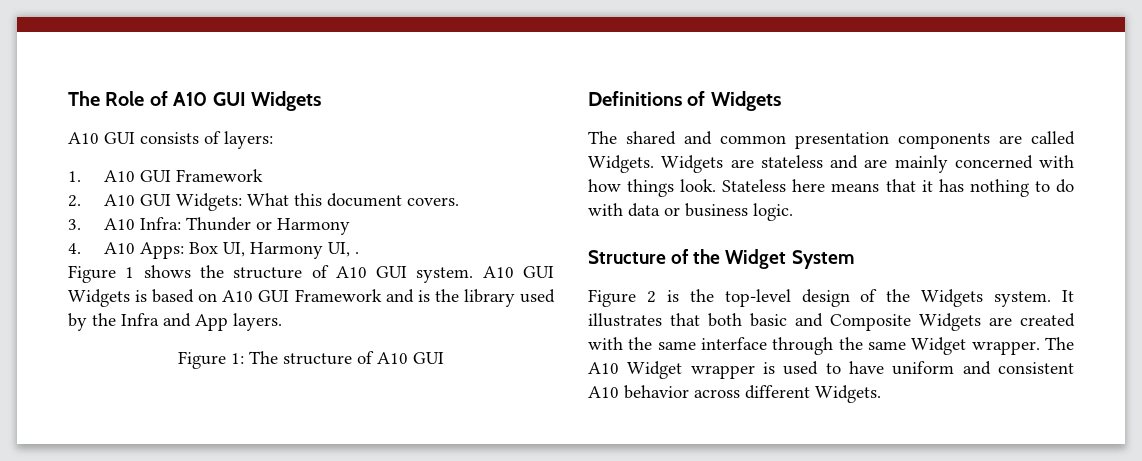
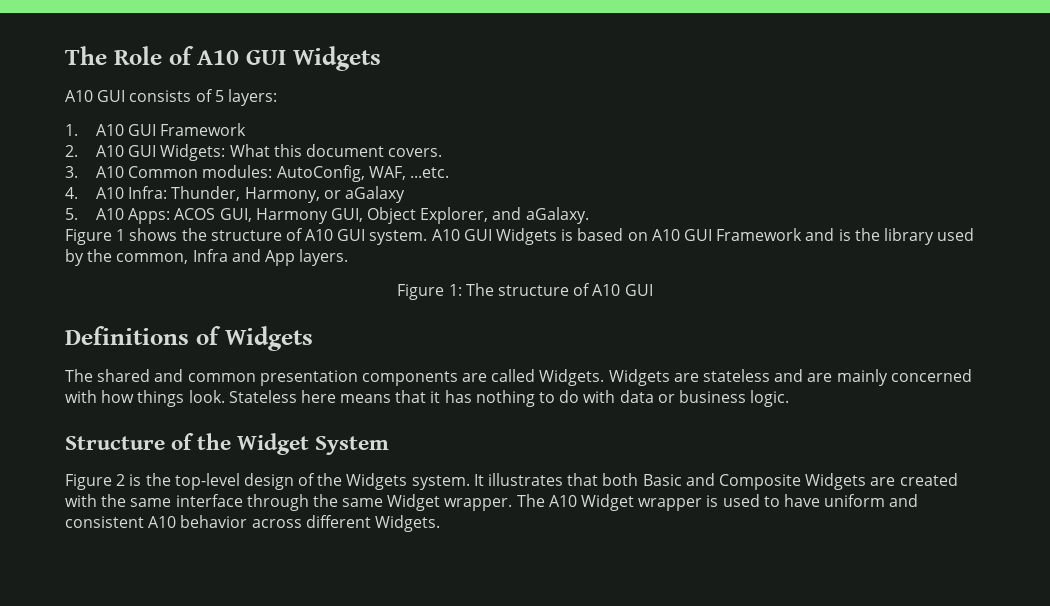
(221, 137) none -> [214,90,224,102] 5
[139,217,350,235] [68,242,359,259] Infra: Thunder or Harmony // 4. A10 Apps: Box UI, Harmony UI, . -> [128,165,449,182] [65,186,405,203] [65,207,589,224] Common modules: AutoConfig, WAF, ...etc. // 4. A10 Infra: Thunder, Harmony, or aGalaxy // 5. A10 Apps: ACOS GUI, Harmony GUI, Object Explorer, and aGalaxy.
(116, 319) none -> [116,253,189,264] common,
[750,313,787,327] basic -> [642,474,682,486] Basic

